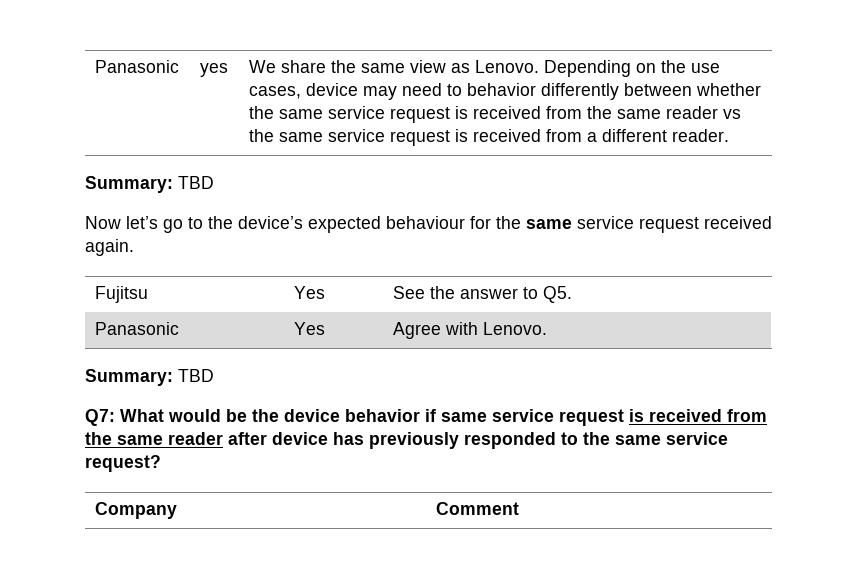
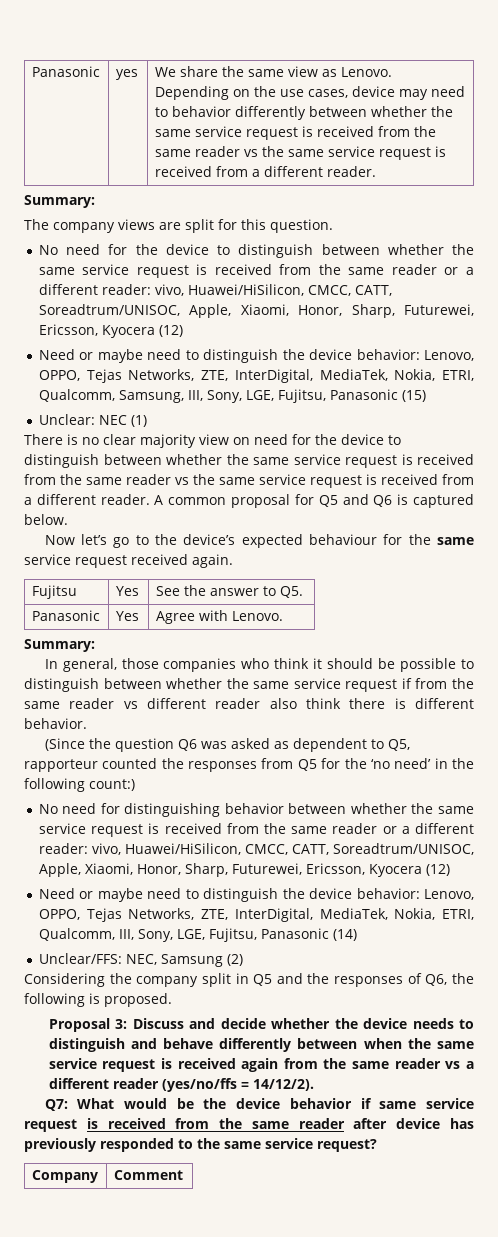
[178,176,214,189] TBD -> [24,219,333,233] [38,244,474,258] [38,264,474,278] [38,284,392,296] [38,304,475,318] [38,324,183,338] [38,349,474,363] [38,369,474,383] [38,389,426,403] [38,414,147,427] [24,434,401,448] [24,454,474,468] [24,474,474,488] [24,494,474,508] [24,514,68,525] // The company views are split for this question. // No need for the device to distinguish between whether the same service request is received from the same reader or a different reader: vivo, Huawei/HiSilicon, CMCC, CATT, Soreadtrum/UNISOC, Apple, Xiaomi, Honor, Sharp, Futurewei, Ericsson, Kyocera (12) // Need or maybe need to distinguish the device behavior: Lenovo, OPPO, Tejas Networks, ZTE, InterDigital, MediaTek, Nokia, ETRI, Qualcomm, Samsung, III, Sony, LGE, Fujitsu, Panasonic (15) // Unclear: NEC (1) // There is no clear majority view on need for the device to distinguish between whether the same service request is received from the same reader vs the same service request is received from a different reader. A common proposal for Q5 and Q6 is captured below.
[178,369,214,382] TBD -> [44,658,474,672] [24,678,474,692] [24,698,474,709] [24,718,87,729] [44,738,410,752] [24,758,475,772] [24,778,135,792] [38,803,475,817] [38,823,474,837] [38,843,474,855] [38,863,450,877] [38,888,474,902] [38,908,474,922] [38,928,357,942] [38,953,243,967] [24,973,474,987] [24,993,172,1007] [48,1018,475,1032] [48,1038,474,1052] [48,1058,475,1072] [48,1078,314,1092] // In general, those companies who think it should be possible to distinguish between whether the same service request if from the same reader vs different reader also think there is different behavior. // (Since the question Q6 was asked as dependent to Q5, rapporteur counted the responses from Q5 for the ‘no need’ in the following count:) // No need for distinguishing behavior between whether the same service request is received from the same reader or a different reader: vivo, Huawei/HiSilicon, CMCC, CATT, Soreadtrum/UNISOC, Apple, Xiaomi, Honor, Sharp, Futurewei, Ericsson, Kyocera (12) // Need or maybe need to distinguish the device behavior: Lenovo, OPPO, Tejas Networks, ZTE, InterDigital, MediaTek, Nokia, ETRI, Qualcomm, III, Sony, LGE, Fujitsu, Panasonic (14) // Unclear/FFS: NEC, Samsung (2) // Considering the company split in Q5 and the responses of Q6, the following is proposed. // Proposal 3: Discuss and decide whether the device needs to distinguish and behave differently between when the same service request is received again from the same reader vs a different reader (yes/no/ffs = 14/12/2).

